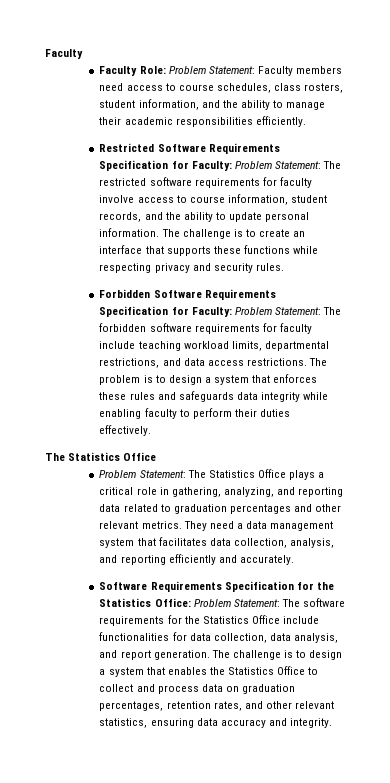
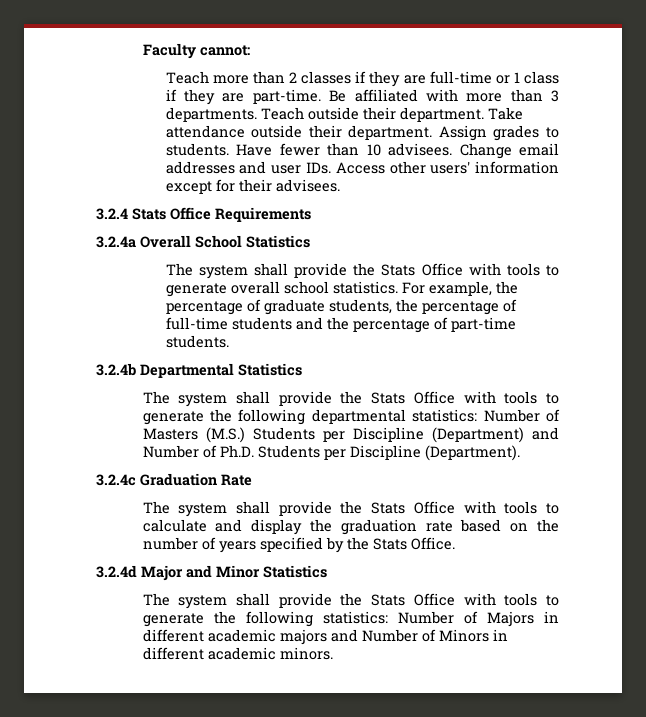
[45,49,83,59] [99,66,342,76] [99,83,344,93] [99,99,326,110] [99,116,306,127] [99,143,280,154] [99,160,341,171] [99,177,312,188] [99,194,327,205] [99,212,310,222] [99,228,306,239] [99,245,318,256] [99,263,284,273] [99,289,276,300] [99,306,341,317] [99,323,312,334] [99,341,329,351] [99,358,327,368] [99,374,318,385] [99,391,329,402] [99,408,290,419] [99,425,152,436] [45,452,157,461] [99,469,325,480] [99,487,344,497] [99,504,342,514] [99,521,334,531] [99,537,334,548] [99,554,294,565] [99,581,334,592] [99,598,345,607] [99,615,319,626] [99,632,338,643] [99,650,343,660] [99,666,319,677] [99,684,295,694] [99,701,334,711] [99,718,332,728] Faculty // Faculty Role: Problem Statement: Faculty members need access to course schedules, class rosters, student information, and the ability to manage their academic responsibilities efficiently. // Restricted Software Requirements Specification for Faculty: Problem Statement: The restricted software requirements for faculty involve access to course information, student records, and the ability to update personal information. The challenge is to create an interface that supports these functions while respecting privacy and security rules. // Forbidden Software Requirements Specification for Faculty: Problem Statement: The forbidden software requirements for faculty include teaching workload limits, departmental restrictions, and data access restrictions. The problem is to design a system that enforces these rules and safeguards data integrity while enabling faculty to perform their duties effectively. // The Statistics Office // Problem Statement: The Statistics Office plays a critical role in gathering, analyzing, and reporting data related to graduation percentages and other relevant metrics. They need a data management system that facilitates data collection, analysis, and reporting efficiently and accurately. // Software Requirements Specification for the Statistics Office: Problem Statement: The software requirements for the Statistics Office include functionalities for data collection, data analysis, and report generation. The challenge is to design a system that enables the Statistics Office to collect and process data on graduation percentages, retention rates, and other relevant statistics, ensuring data accuracy and integrity. -> [142,43,250,59] [165,71,559,87] [165,89,559,105] [165,107,523,122] [165,125,559,141] [165,143,559,159] [165,161,559,174] [165,179,340,194] [96,207,311,222] [96,235,310,248] [165,263,560,279] [165,281,518,297] [165,299,517,315] [165,317,516,333] [165,335,229,348] [96,363,302,378] [142,391,560,407] [142,409,560,425] [142,427,559,443] [142,445,520,461] [96,473,252,486] [142,501,560,517] [142,519,560,535] [142,537,455,553] [96,565,327,581] [142,593,560,609] [142,611,559,627] [142,629,508,645] [142,647,333,660] Faculty cannot: // Teach more than 2 classes if they are full-time or 1 class if they are part-time. Be affiliated with more than 3 departments. Teach outside their department. Take attendance outside their department. Assign grades to students. Have fewer than 10 advisees. Change email addresses and user IDs. Access other users' information except for their advisees. // 3.2.4 Stats Office Requirements // 3.2.4a Overall School Statistics // The system shall provide the Stats Office with tools to generate overall school statistics. For example, the percentage of graduate students, the percentage of full-time students and the percentage of part-time students. // 3.2.4b Departmental Statistics // The system shall provide the Stats Office with tools to generate the following departmental statistics: Number of Masters (M.S.) Students per Discipline (Department) and Number of Ph.D. Students per Discipline (Department). // 3.2.4c Graduation Rate // The system shall provide the Stats Office with tools to calculate and display the graduation rate based on the number of years specified by the Stats Office. // 3.2.4d Major and Minor Statistics // The system shall provide the Stats Office with tools to generate the following statistics: Number of Majors in different academic majors and Number of Minors in different academic minors.

